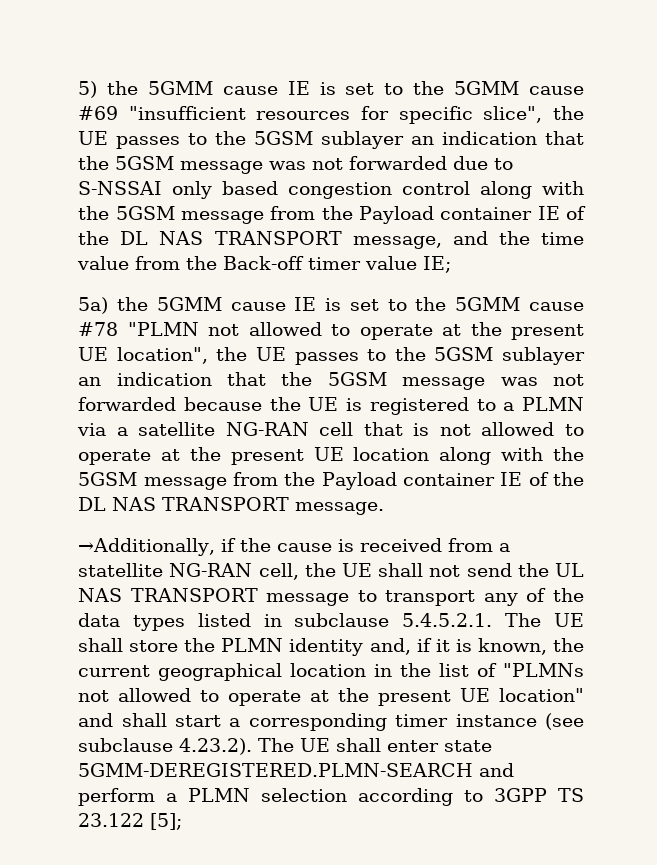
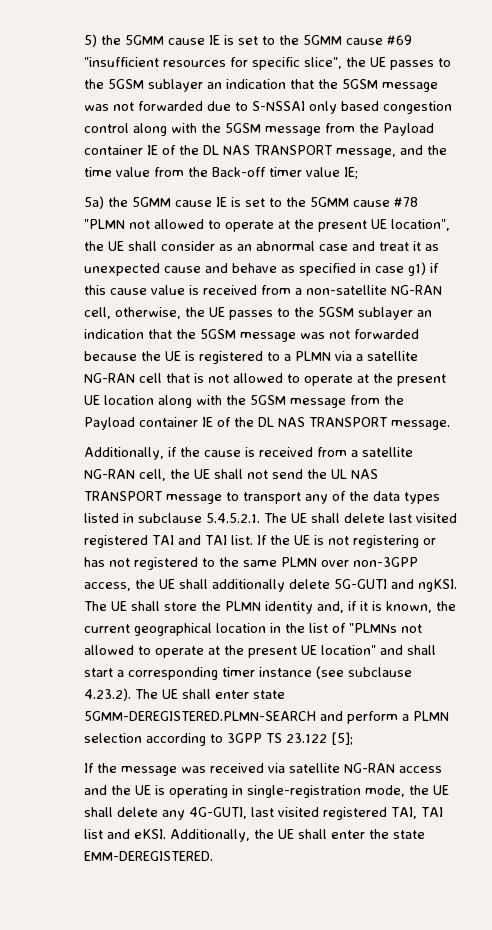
(286, 354) none -> [128,241,440,251] [84,262,440,276] [84,285,443,295] [84,307,226,319] shall consider as an abnormal case and treat it as unexpected cause and behave as specified in case g1) if this cause value is received from a non-satellite NG-RAN cell, otherwise, the UE
[78,538,216,556] →Additionally, -> [84,447,165,460] Additionally,
[78,563,164,577] statellite -> [362,447,414,457] satellite
(124, 645) none -> [344,513,458,523] [84,535,437,548] [84,557,419,570] [84,579,458,592] [84,601,161,611] delete last visited registered TAI and TAI list. If the UE is not registering or has not registered to the same PLMN over non-3GPP access, the UE shall additionally delete 5G-GUTI and ngKSI. The UE shall
(183, 821) none -> [84,763,443,776] [84,785,450,798] [84,807,444,820] [84,829,426,842] [84,851,214,861] // If the message was received via satellite NG-RAN access and the UE is operating in single-registration mode, the UE shall delete any 4G-GUTI, last visited registered TAI, TAI list and eKSI. Additionally, the UE shall enter the state EMM-DEREGISTERED.

